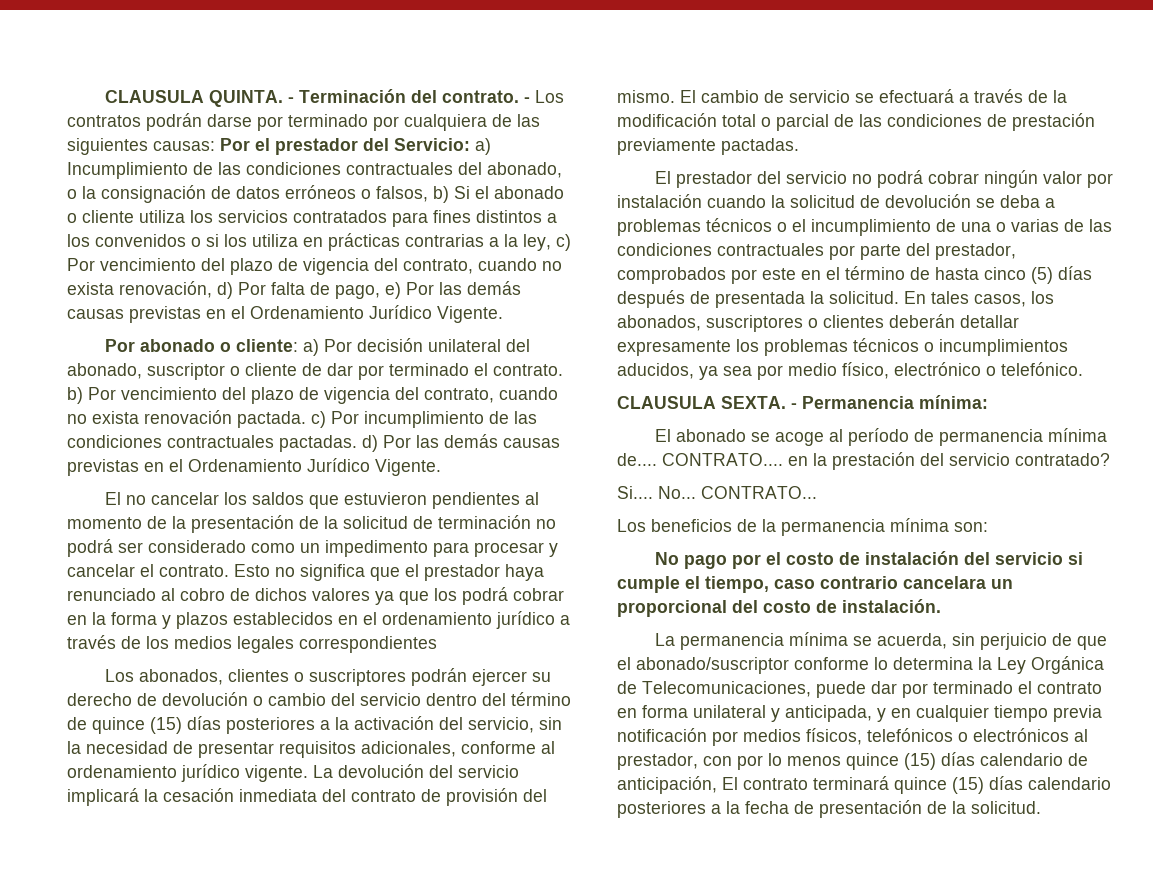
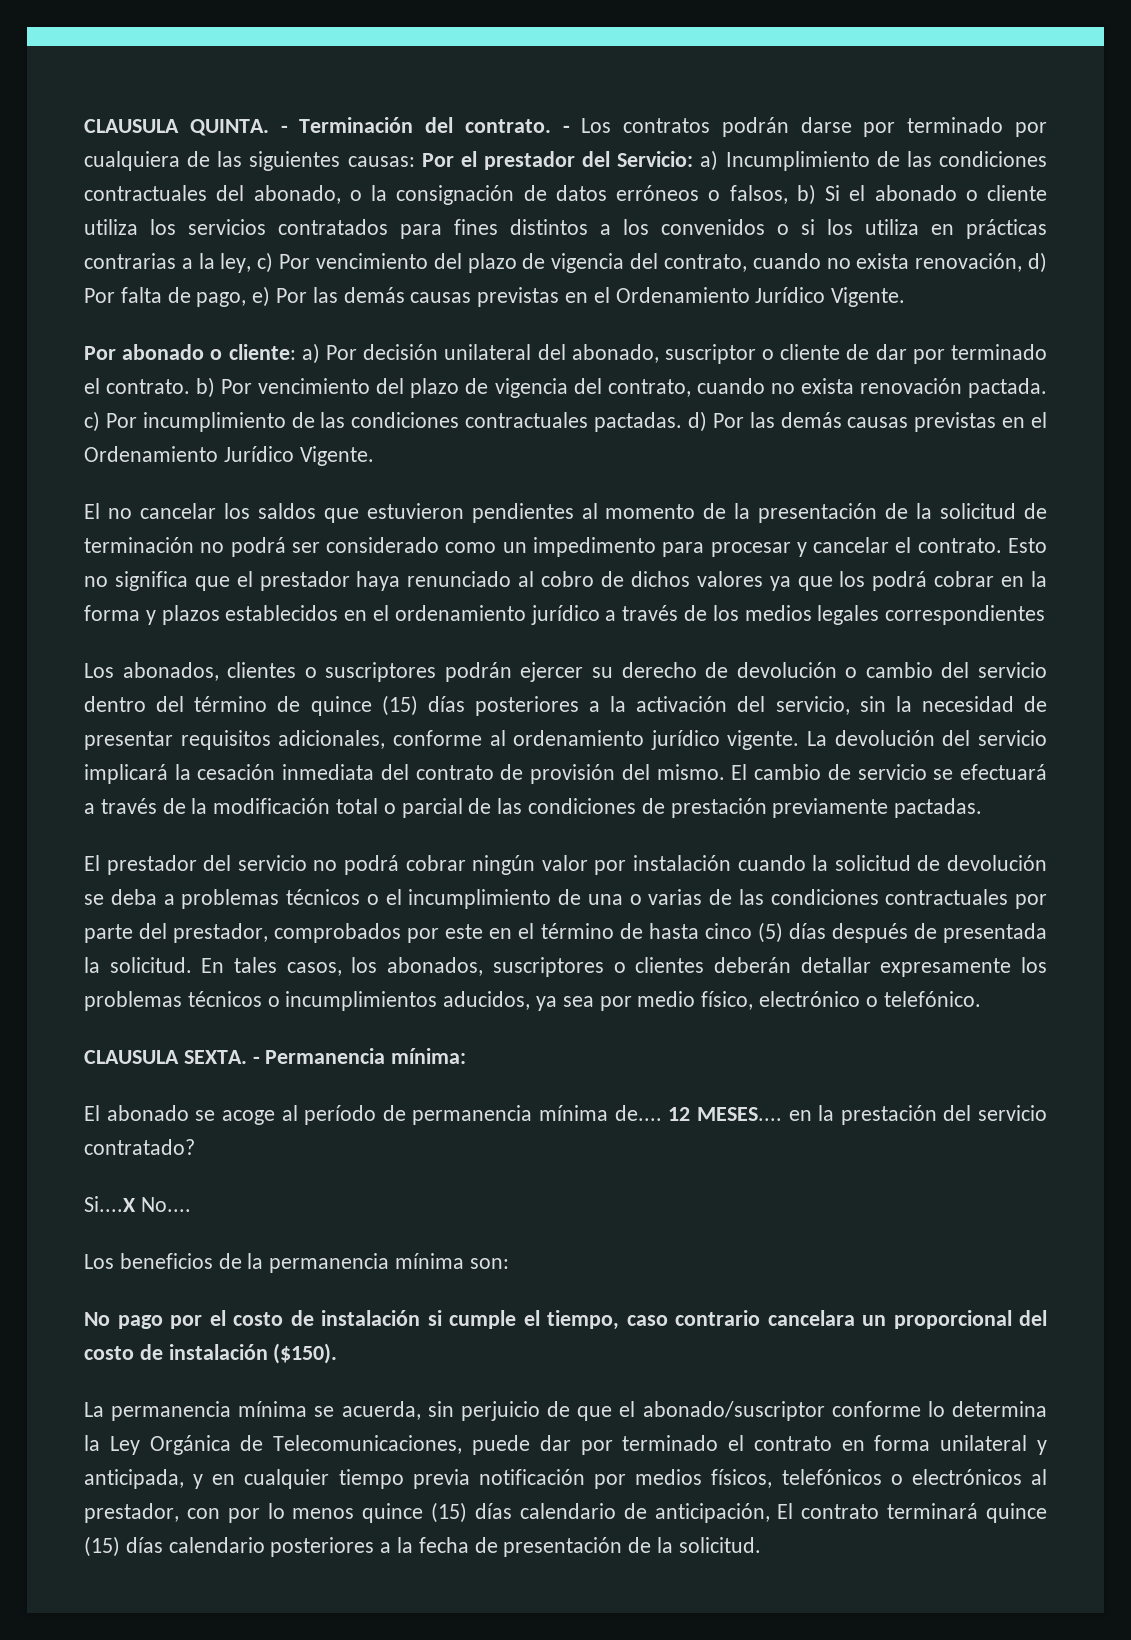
[662,453,783,466] CONTRATO.... -> [668,1107,782,1121] 12 MESES....
[617,486,817,499] Si.... No... CONTRATO... -> [84,1196,191,1212] Si....X No....
[963,552,1063,565] del servicio -> (420, 1318) none
[842,599,941,613] instalación. -> [168,1343,338,1364] instalación ($150).

